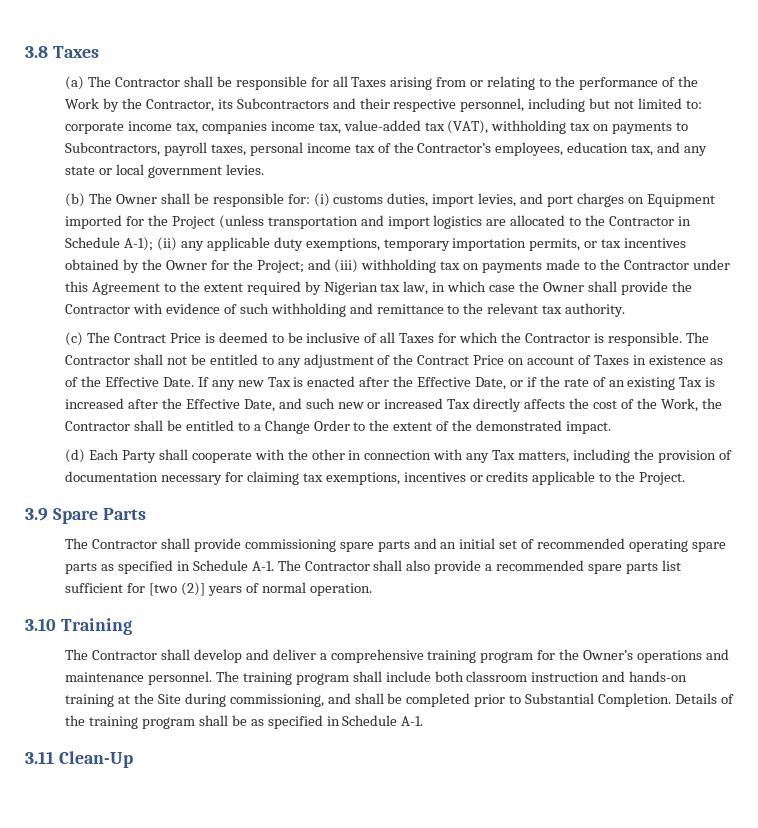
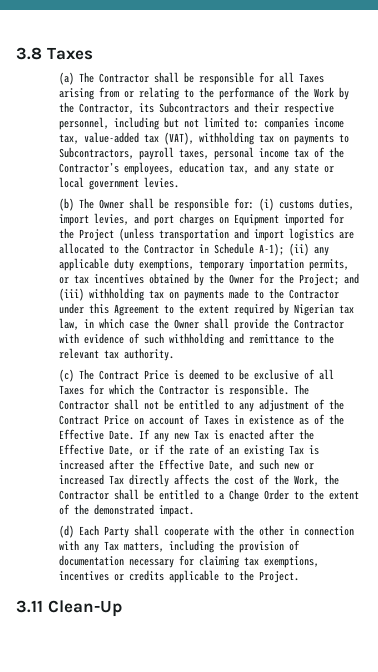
[65,121,198,134] corporate income tax, -> (259, 123) none
[306,332,361,343] inclusive -> [253,369,299,380] exclusive
[25,508,146,524] [65,538,726,552] [65,560,681,574] [65,582,372,596] [25,618,132,635] [65,649,729,663] [65,671,688,685] [65,693,734,707] [65,715,424,729] // 3.9 Spare Parts // The Contractor shall provide commissioning spare parts and an initial set of recommended operating spare parts as specified in Schedule A-1. The Contractor shall also provide a recommended spare parts list sufficient for [two (2)] years of normal operation. // 3.10 Training // The Contractor shall develop and deliver a comprehensive training program for the Owner’s operations and maintenance personnel. The training program shall include both classroom instruction and hands-on training at the Site during commissioning, and shall be completed prior to Substantial Completion. Details of the training program shall be as specified in Schedule A-1. -> (299, 577) none

